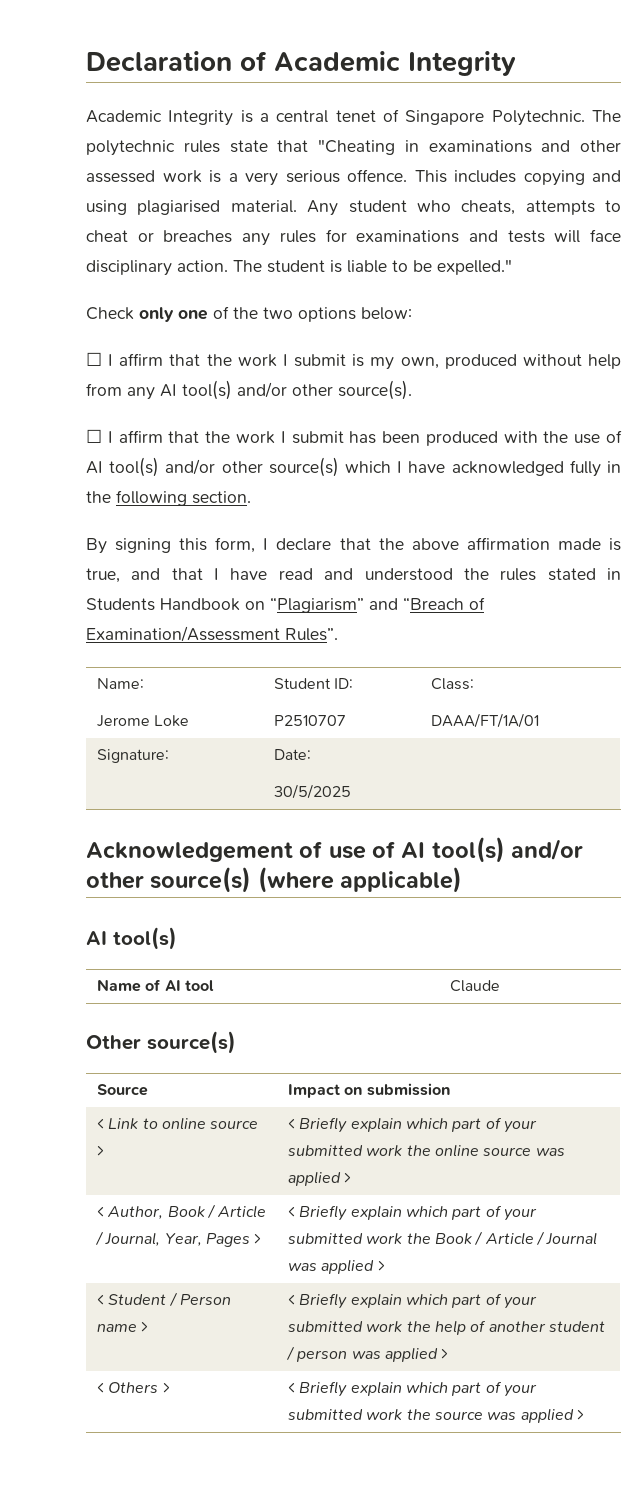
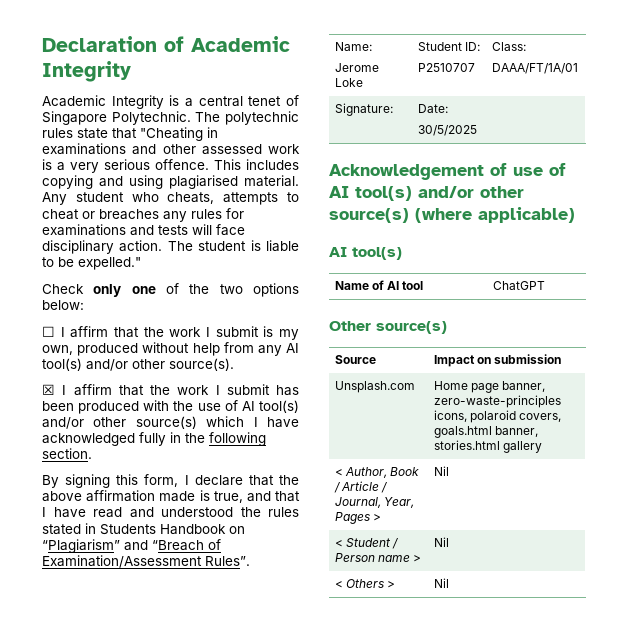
[86,429,102,443] ☐ -> [42,384,55,395] ☒
[450,980,501,992] Claude -> [492,281,545,290] ChatGPT
[97,1117,259,1130] [97,1145,105,1156] [288,1117,538,1133] [288,1144,565,1157] [288,1171,352,1186] < Link to online source > | < Briefly explain which part of your submitted work the online source was applied > -> [334,381,415,393] [433,381,546,393] [433,395,561,408] [433,410,562,423] [433,426,538,438] [433,440,542,453] Unsplash.com | Home page banner, zero-waste-principles icons, polaroid covers, goals.html banner, stories.html gallery
[288,1205,538,1221] [288,1231,598,1246] [288,1259,385,1274] < Briefly explain which part of your submitted work the Book / Article / Journal was applied > -> [433,466,449,476] Nil
[288,1293,538,1309] [288,1320,606,1335] [286,1346,449,1362] [97,1382,170,1393] [288,1381,538,1397] [288,1408,585,1423] < Briefly explain which part of your submitted work the help of another student / person was applied > // < Others > | < Briefly explain which part of your submitted work the source was applied > -> [433,537,449,547] [334,579,396,588] [433,578,449,588] Nil // < Others > | Nil

